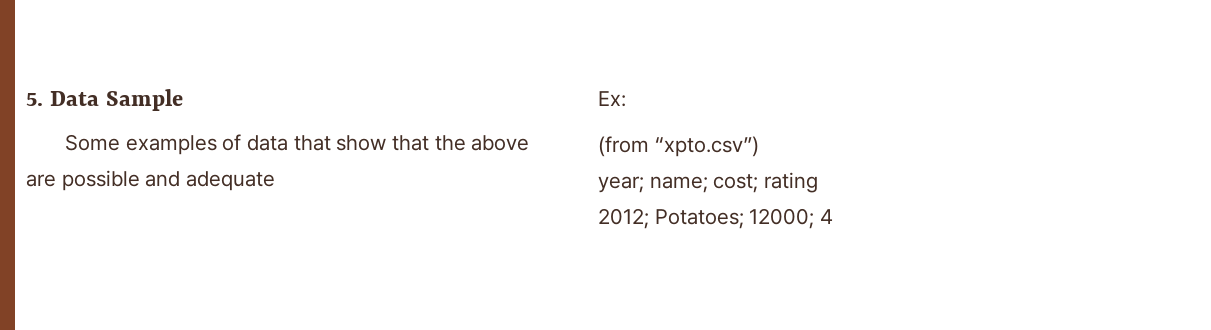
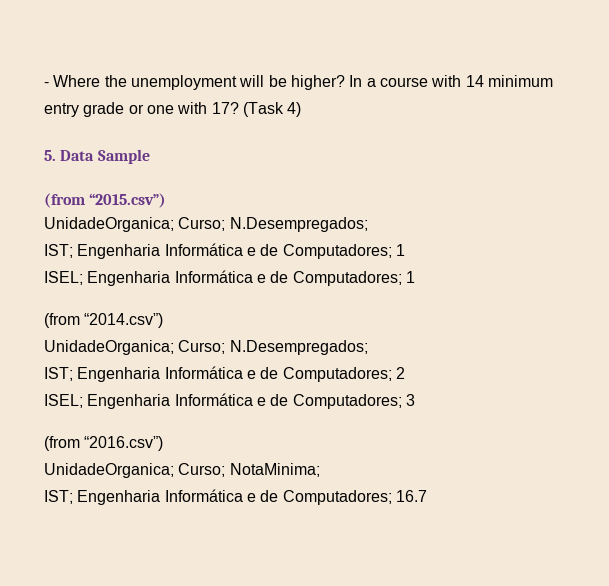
[26,89,184,111] [64,134,530,155] [26,170,276,191] [598,91,626,107] [598,136,759,157] [598,172,819,193] [598,208,834,229] 5. Data Sample // Some examples of data that show that the above are possible and adequate // Ex: // (from “xpto.csv”) // year; name; cost; rating // 2012; Potatoes; 12000; 4 -> [44,75,553,90] [44,102,302,117] [44,149,150,164] [44,193,167,208] [44,217,368,232] [44,243,405,259] [44,270,415,286] [44,313,164,328] [44,340,368,355] [44,366,405,382] [44,393,415,409] [44,436,164,451] [44,463,320,478] [44,489,427,505] - Where the unemployment will be higher? In a course with 14 minimum entry grade or one with 17? (Task 4) // 5. Data Sample // (from “2015.csv”) // UnidadeOrganica; Curso; N.Desempregados; // IST; Engenharia Informática e de Computadores; 1 // ISEL; Engenharia Informática e de Computadores; 1 // (from “2014.csv”) // UnidadeOrganica; Curso; N.Desempregados; // IST; Engenharia Informática e de Computadores; 2 // ISEL; Engenharia Informática e de Computadores; 3 // (from “2016.csv”) // UnidadeOrganica; Curso; NotaMinima; // IST; Engenharia Informática e de Computadores; 16.7

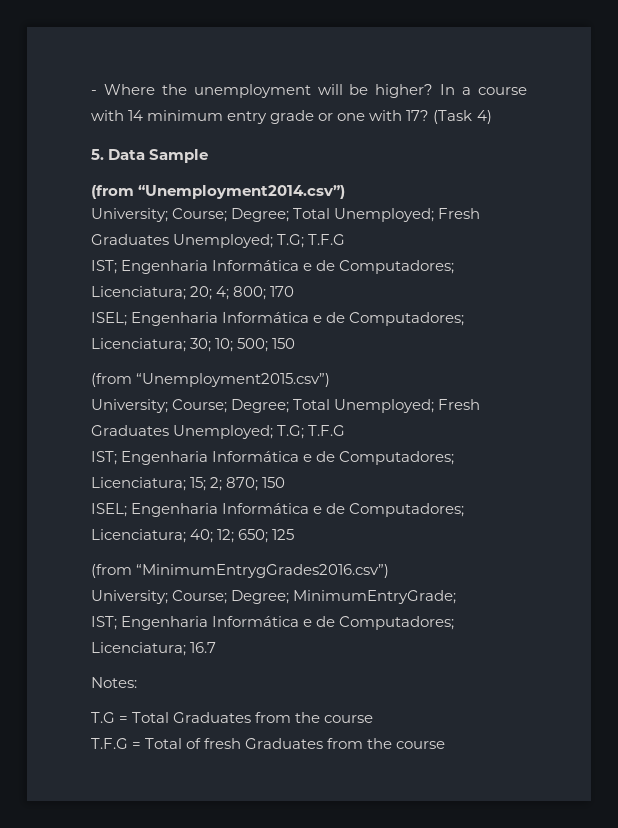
[89,193,167,208] [44,217,368,232] [44,243,405,259] [44,270,415,286] [44,313,164,328] [44,340,368,355] [44,366,405,382] [44,393,415,409] [44,436,164,451] [44,463,320,478] [44,489,392,505] “2015.csv”) // UnidadeOrganica; Curso; N.Desempregados; // IST; Engenharia Informática e de Computadores; 1 // ISEL; Engenharia Informática e de Computadores; 1 // (from “2014.csv”) // UnidadeOrganica; Curso; N.Desempregados; // IST; Engenharia Informática e de Computadores; 2 // ISEL; Engenharia Informática e de Computadores; 3 // (from “2016.csv”) // UnidadeOrganica; Curso; NotaMinima; // IST; Engenharia Informática e de Computadores; -> [138,185,346,199] [91,208,481,222] [91,234,346,248] [91,260,455,274] [91,286,295,300] [91,312,465,326] [91,338,296,352] [91,373,331,387] [91,399,481,413] [91,425,346,439] [91,451,455,465] [91,477,286,491] [91,503,465,517] [91,529,295,543] [91,564,390,578] [91,590,457,604] [91,616,455,630] [91,642,186,656] “Unemployment2014.csv”) // University; Course; Degree; Total Unemployed; Fresh Graduates Unemployed; T.G; T.F.G // IST; Engenharia Informática e de Computadores; Licenciatura; 20; 4; 800; 170 // ISEL; Engenharia Informática e de Computadores; Licenciatura; 30; 10; 500; 150 // (from “Unemployment2015.csv”) // University; Course; Degree; Total Unemployed; Fresh Graduates Unemployed; T.G; T.F.G // IST; Engenharia Informática e de Computadores; Licenciatura; 15; 2; 870; 150 // ISEL; Engenharia Informática e de Computadores; Licenciatura; 40; 12; 650; 125 // (from “MinimumEntrygGrades2016.csv”) // University; Course; Degree; MinimumEntryGrade; // IST; Engenharia Informática e de Computadores; Licenciatura;
(427, 496) none -> [91,677,137,688] [91,712,374,723] [91,738,446,749] // Notes: // T.G = Total Graduates from the course // T.F.G = Total of fresh Graduates from the course

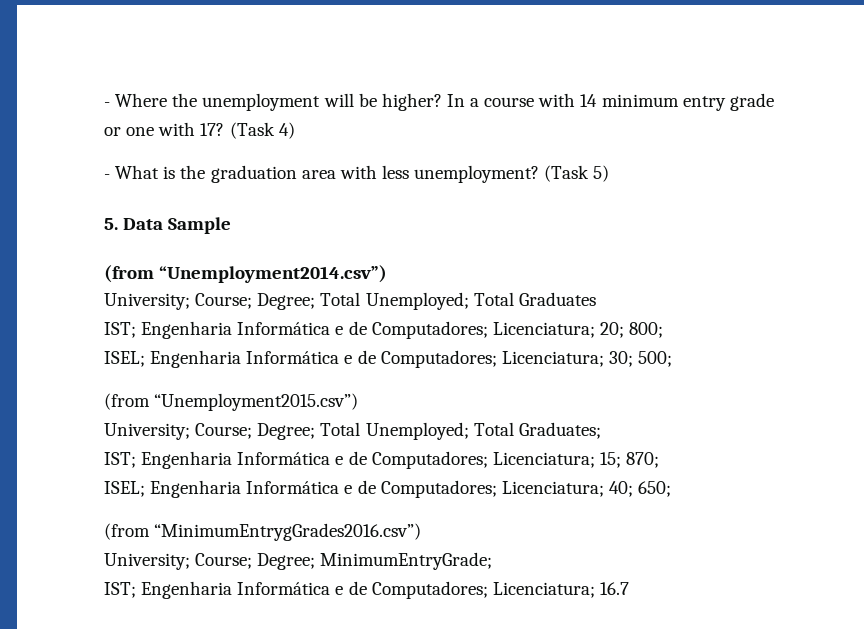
(492, 117) none -> [104,165,610,183] // - What is the graduation area with less unemployment? (Task 5)
[438,208,481,219] [91,234,346,248] Fresh Graduates Unemployed; T.G; T.F.G -> [473,292,596,306] Total Graduates
[216,286,230,300] 4; -> (624, 330) none
[270,286,295,297] 170 -> (664, 330) none
[215,338,234,352] 10; -> (633, 359) none
[272,338,296,349] 150 -> (673, 359) none
[438,399,481,410] [91,425,346,439] Fresh Graduates Unemployed; T.G; T.F.G -> [473,422,601,439] Total Graduates;
[210,477,223,491] 2; -> (621, 460) none
[262,477,286,488] 150 -> (660, 460) none
[217,529,235,543] 12; -> (633, 489) none
[272,529,295,540] 125 -> (672, 489) none
[91,677,137,688] [91,712,374,723] [91,738,446,749] // Notes: // T.G = Total Graduates from the course // T.F.G = Total of fresh Graduates from the course -> (629, 588) none

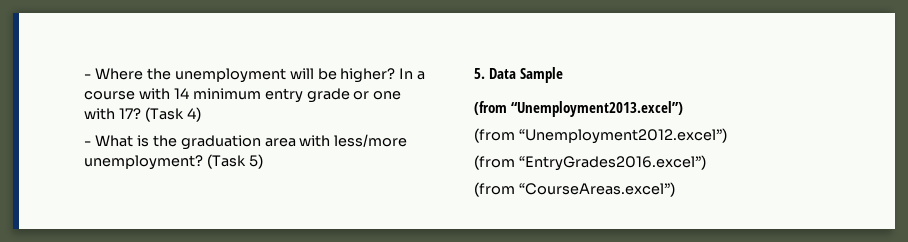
[381,165,409,179] less -> [334,134,408,147] less/more
[159,265,388,283] [104,292,596,310] [104,321,664,339] [104,350,673,368] [104,393,359,411] [104,422,601,440] [104,451,660,469] [104,480,672,498] [104,523,422,541] [104,552,493,570] [104,581,629,599] “Unemployment2014.csv”) // University; Course; Degree; Total Unemployed; Total Graduates // IST; Engenharia Informática e de Computadores; Licenciatura; 20; 800; // ISEL; Engenharia Informática e de Computadores; Licenciatura; 30; 500; // (from “Unemployment2015.csv”) // University; Course; Degree; Total Unemployed; Total Graduates; // IST; Engenharia Informática e de Computadores; Licenciatura; 15; 870; // ISEL; Engenharia Informática e de Computadores; Licenciatura; 40; 650; // (from “MinimumEntrygGrades2016.csv”) // University; Course; Degree; MinimumEntryGrade; // IST; Engenharia Informática e de Computadores; Licenciatura; 16.7 -> [511,101,684,117] [474,128,727,144] [474,155,706,171] [474,182,675,197] “Unemployment2013.excel”) // (from “Unemployment2012.excel”) // (from “EntryGrades2016.excel”) // (from “CourseAreas.excel”)

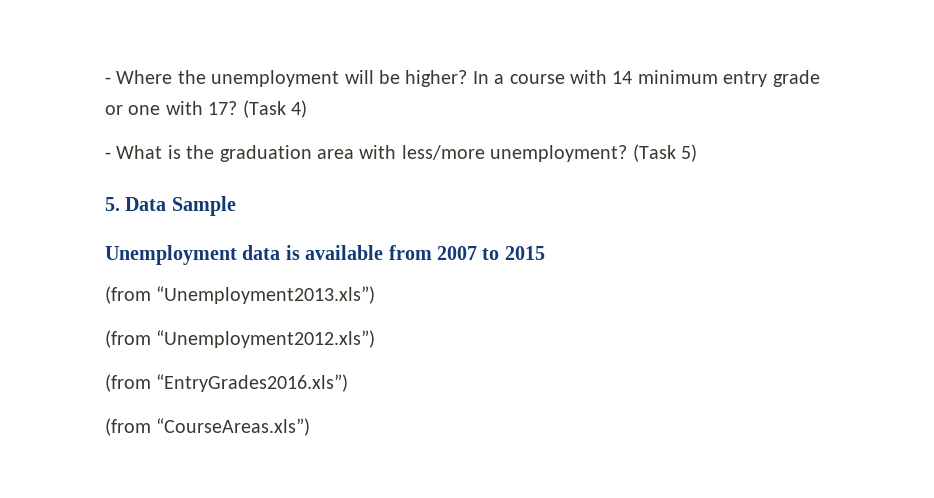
[474,101,684,117] [474,128,727,144] [474,155,706,171] [474,182,675,197] (from “Unemployment2013.excel”) // (from “Unemployment2012.excel”) // (from “EntryGrades2016.excel”) // (from “CourseAreas.excel”) -> [105,245,545,265] [105,286,376,304] [105,330,376,348] [105,374,349,392] [105,418,311,436] Unemployment data is available from 2007 to 2015 // (from “Unemployment2013.xls”) // (from “Unemployment2012.xls”) // (from “EntryGrades2016.xls”) // (from “CourseAreas.xls”)

